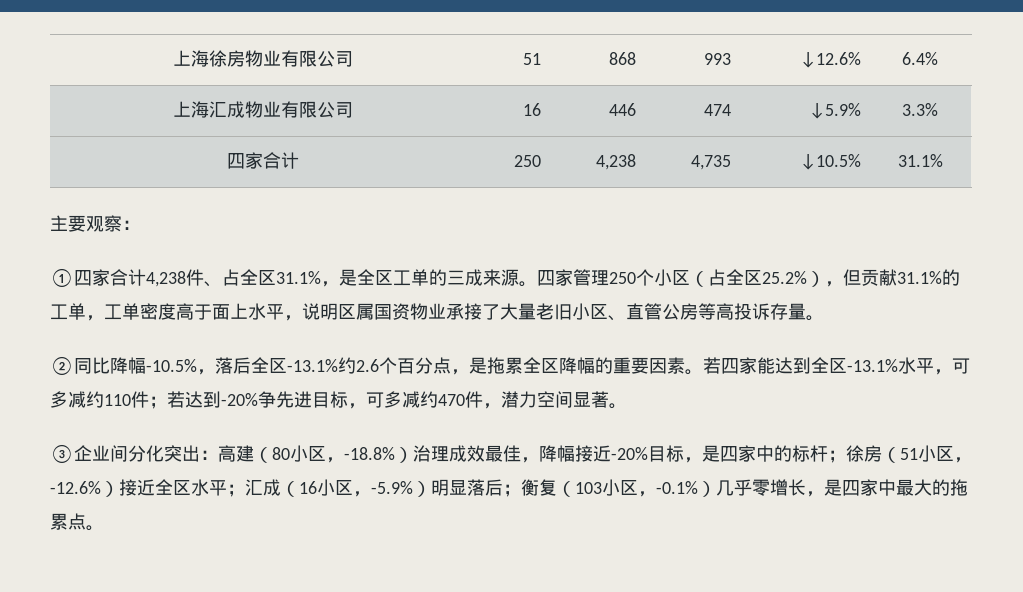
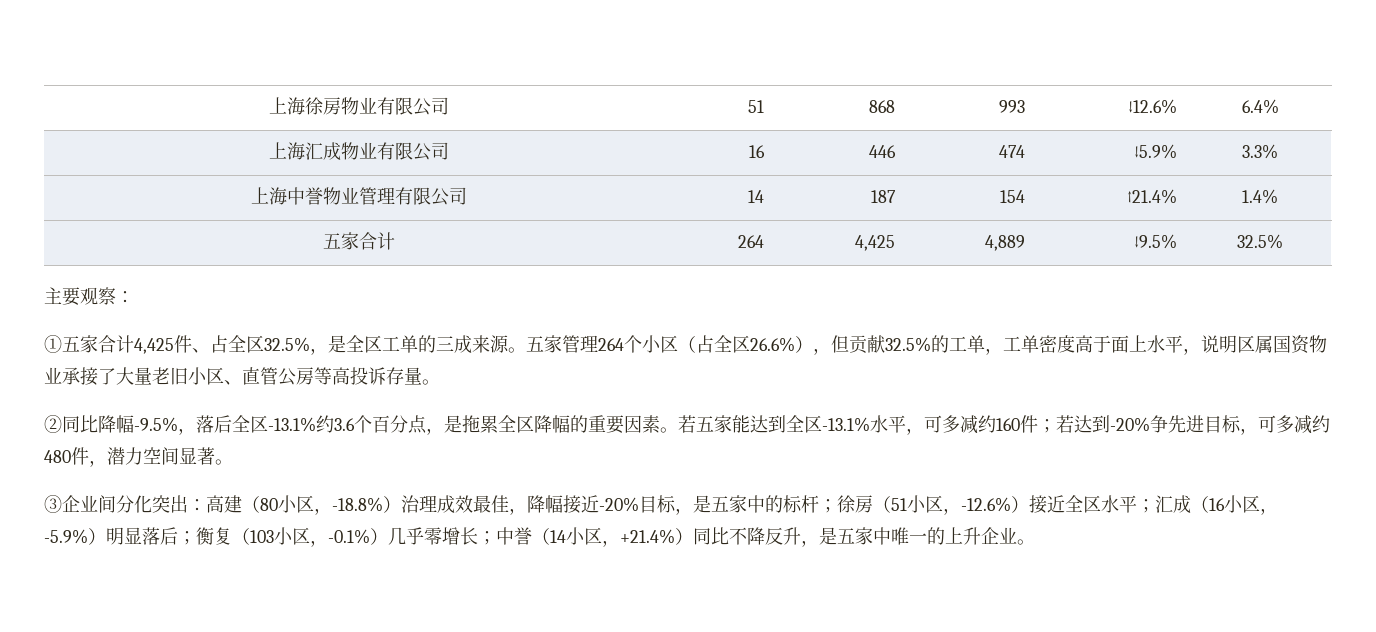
[227,152,299,169] [514,155,542,167] [596,154,637,170] [691,155,732,170] [800,154,862,170] [897,154,943,167] 四家合计 | 250 | 4,238 | 4,735 | ↓10.5% | 31.1% -> [251,187,467,206] [748,190,765,203] [871,190,897,203] [1000,190,1026,203] [1127,189,1178,204] [1242,189,1278,204] [323,232,395,250] [738,235,765,248] [855,235,896,251] [985,235,1026,251] [1134,234,1178,249] [1237,234,1283,249] 上海中誉物业管理有限公司 | 14 | 187 | 154 | ↑21.4% | 1.4% // 五家合计 | 264 | 4,425 | 4,889 | ↓9.5% | 32.5%
[74,269,186,287] 四家合计4,238 -> [62,335,174,354] 五家合计4,425
[276,271,321,284] 31.1% -> [264,337,310,352] 32.5%
[537,269,636,286] 四家管理250 -> [526,335,624,353] 五家管理264
[762,271,807,284] 25.2% -> [750,337,795,352] 26.6%
[897,271,942,284] 31.1% -> [885,337,931,352] 32.5%
[146,359,197,372] -10.5% -> [134,417,178,432] -9.5%
[356,359,379,372] 2.6 -> [334,418,355,431] 3.6
[721,358,739,374] 四 -> [696,416,714,432] 五
[104,394,131,406] 110 -> [996,418,1020,431] 160
[438,394,465,406] 470 -> [44,450,71,463] 480
[720,446,738,462] 四 -> [711,496,729,512] 五
[806,479,968,497] [50,513,86,530] ，是四家中最大的拖累点 -> [478,527,1017,547] ；中誉（14小区，+21.4%）同比不降反升，是五家中唯一的上升企业

